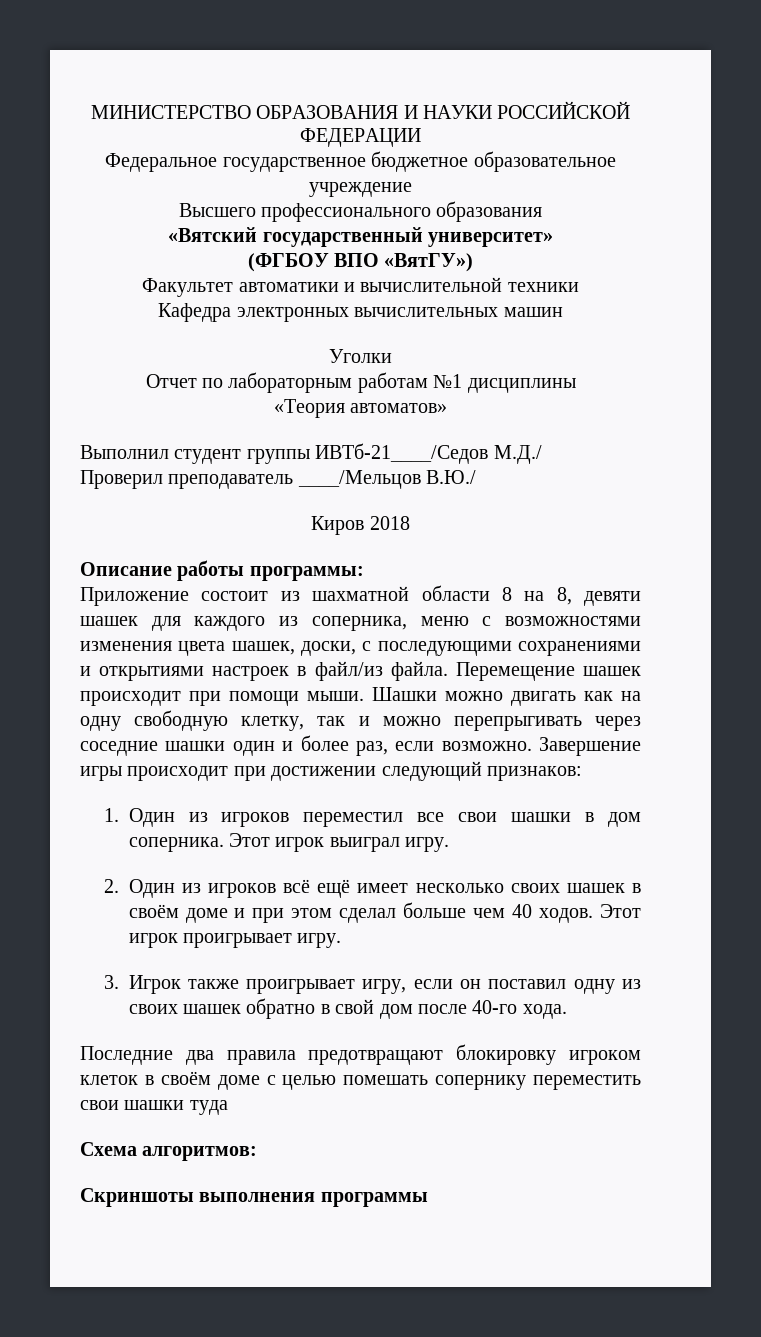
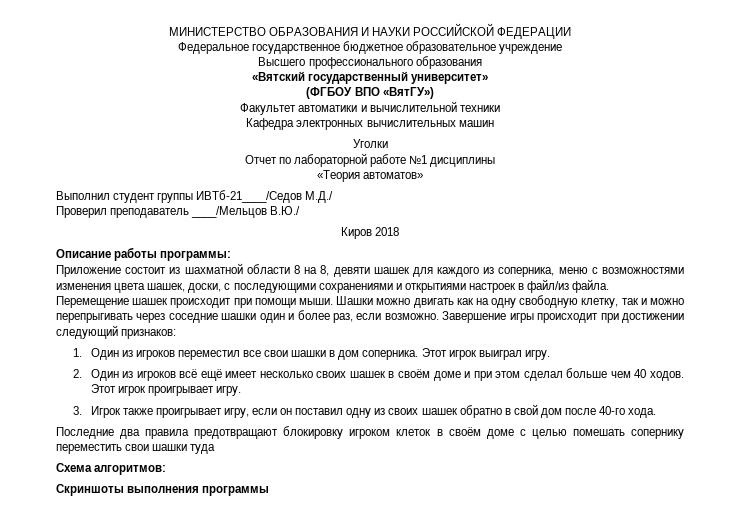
[228,372,428,393] лабораторным работам -> [293,153,407,167] лабораторной работе

